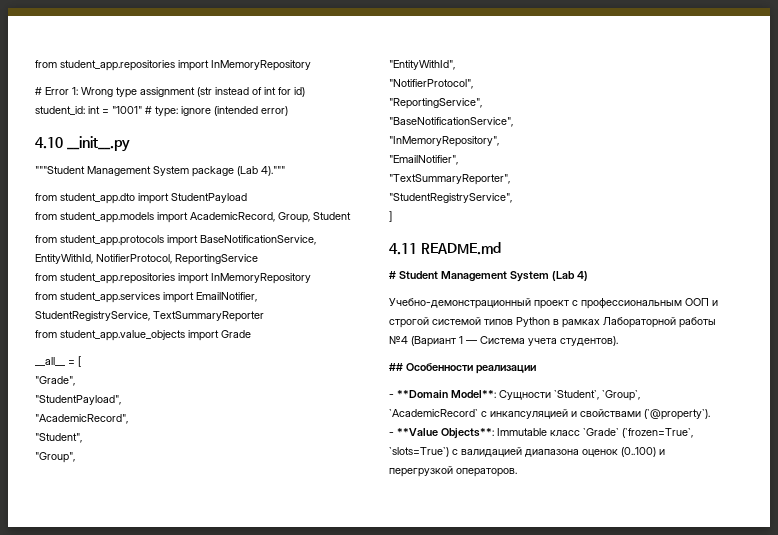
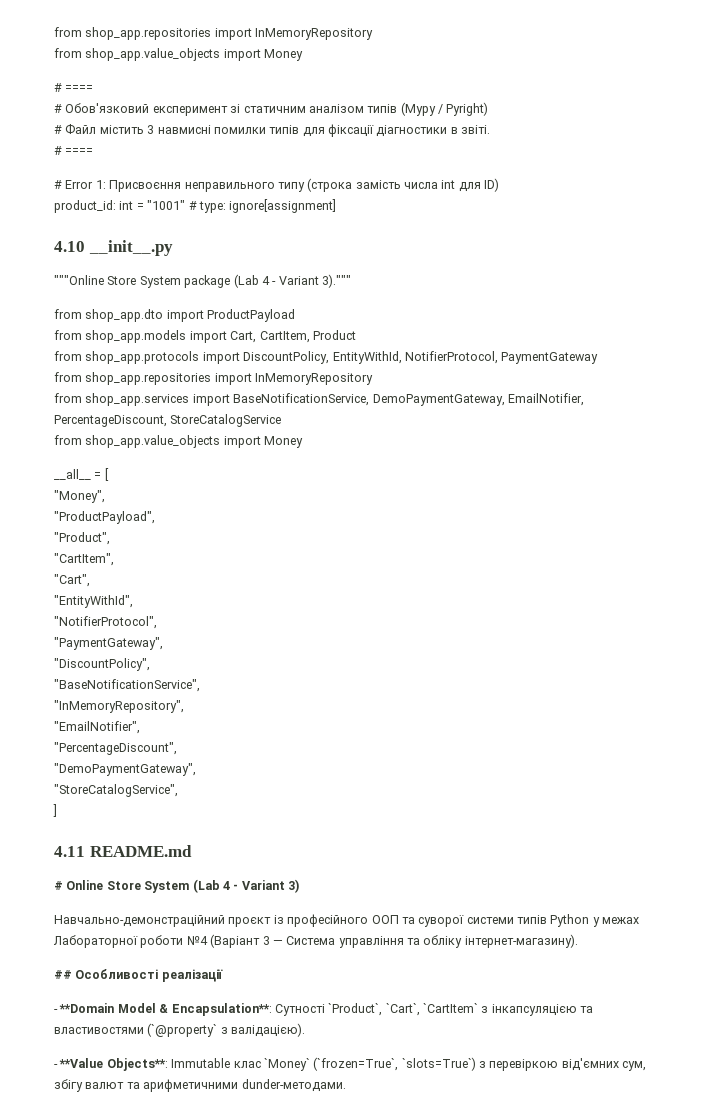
[35,60,311,71] [35,87,305,98] [35,106,85,115] from student_app.repositories import InMemoryRepository // # Error 1: Wrong type assignment (str instead of int for id) // student_id: -> [54,27,374,40] [54,48,304,61] [54,83,94,92] [54,102,489,116] [54,124,491,137] [54,146,94,155] [54,178,500,192] [54,200,116,213] from shop_app.repositories import InMemoryRepository // from shop_app.value_objects import Money // # ==== // # Обов'язковий експеримент зі статичним аналізом типів (Mypy / Pyright) // # Файл містить 3 навмисні помилки типів для фіксації діагностики в звіті. // # ==== // # Error 1: Присвоєння неправильного типу (строка замість числа int для ID) // product_id:
[181,106,288,116] ignore (intended error) -> [229,199,337,213] ignore[assignment]
[35,166,151,176] """Student Management -> [54,275,137,285] """Online Store
[261,166,285,176] [35,193,247,204] [35,212,351,223] [35,235,316,246] 4).""" // from student_app.dto import StudentPayload // from student_app.models import AcademicRecord, Group, Student // from student_app.protocols import BaseNotificationService, -> [261,274,351,288] [54,309,296,322] [54,330,356,343] [54,351,330,364] 4 - Variant 3).""" // from shop_app.dto import ProductPayload // from shop_app.models import Cart, CartItem, Product // from shop_app.protocols import DiscountPolicy,
[175,254,258,265] [35,273,311,284] [35,292,257,303] [35,311,264,322] [35,330,251,341] [35,356,81,367] [35,376,75,386] [35,395,121,405] [35,414,128,424] [35,433,82,443] [35,452,75,463] ReportingService // from student_app.repositories import InMemoryRepository // from student_app.services import EmailNotifier, StudentRegistryService, TextSummaryReporter // from student_app.value_objects import Grade // __all__ = [ // "Grade", // "StudentPayload", // "AcademicRecord", // "Student", // "Group", -> [501,352,599,364] [54,372,374,385] [54,393,584,406] [54,414,282,427] [54,435,304,448] [54,468,109,481] [54,490,105,503] [54,511,155,524] [54,532,110,545] [54,553,114,566] [54,574,90,587] PaymentGateway // from shop_app.repositories import InMemoryRepository // from shop_app.services import BaseNotificationService, DemoPaymentGateway, EmailNotifier, PercentageDiscount, StoreCatalogService // from shop_app.value_objects import Money // __all__ = [ // "Money", // "ProductPayload", // "Product", // "CartItem", // "Cart",
[389,98,482,109] "ReportingService", -> [54,637,163,650] [54,658,150,671] "PaymentGateway", // "DiscountPolicy",
[389,174,510,185] [389,193,512,203] "TextSummaryReporter", // "StudentRegistryService", -> [54,742,177,755] [54,763,196,776] [54,784,178,797] "PercentageDiscount", // "DemoPaymentGateway", // "StoreCatalogService",
[399,271,588,282] [389,298,718,309] [389,317,716,328] [389,336,618,347] Student Management System (Lab 4) // Учебно-демонстрационный проект с профессиональным ООП и строгой системой типов Python в рамках Лабораторной работы №4 (Вариант 1 — Система учета студентов). -> [66,879,299,893] [54,914,640,927] [53,934,578,948] Online Store System (Lab 4 - Variant 3) // Навчально-демонстраційний проєкт із професійного ООП та суворої системи типів Python у межах Лабораторної роботи №4 (Варіант 3 — Система управління та обліку інтернет-магазину).
[406,363,536,374] Особенности реализации -> [75,969,223,982] Особливості реалізації
[451,390,640,401] [389,409,710,420] [389,428,693,439] [389,447,665,457] [389,466,517,477] Model**: Сущности `Student`, `Group`, `AcademicRecord` с инкапсуляцией и свойствами (`@property`). // - **Value Objects**: Immutable класс `Grade` (`frozen=True`, `slots=True`) с валидацией диапазона оценок (0..100) и перегрузкой операторов. -> [117,1003,594,1016] [54,1023,306,1037] [54,1057,647,1071] [54,1079,346,1092] Model & Encapsulation**: Сутності `Product`, `Cart`, `CartItem` з інкапсуляцією та властивостями (`@property` з валідацією). // - **Value Objects**: Immutable клас `Money` (`frozen=True`, `slots=True`) з перевіркою від'ємних сум, збігу валют та арифметичними dunder-методами.

